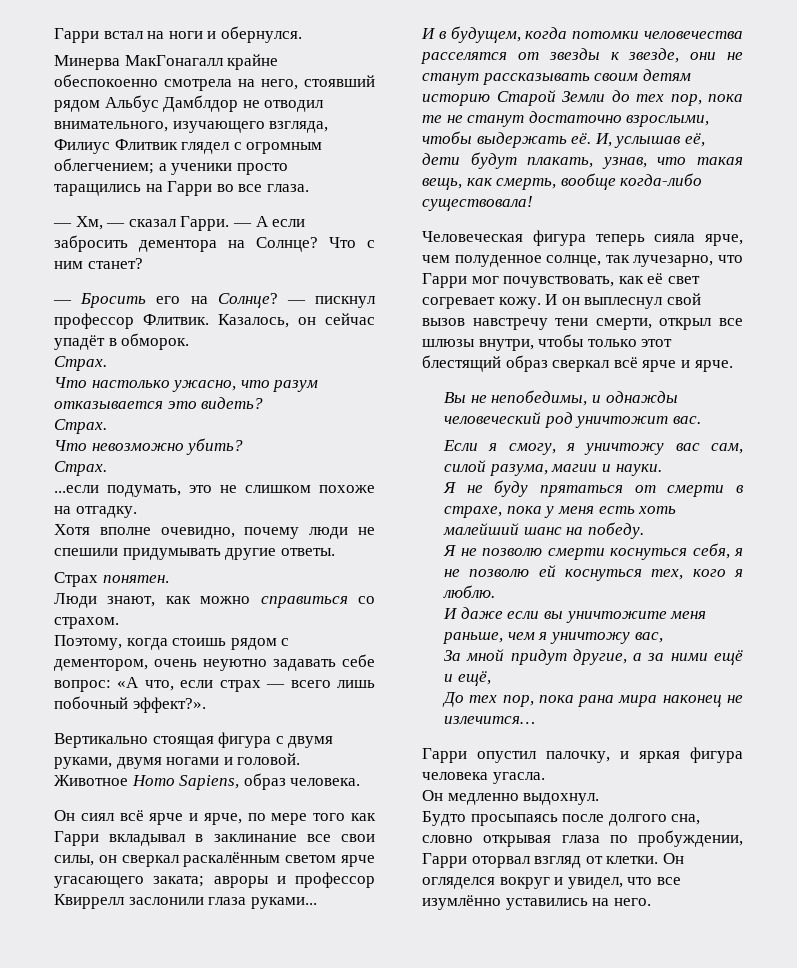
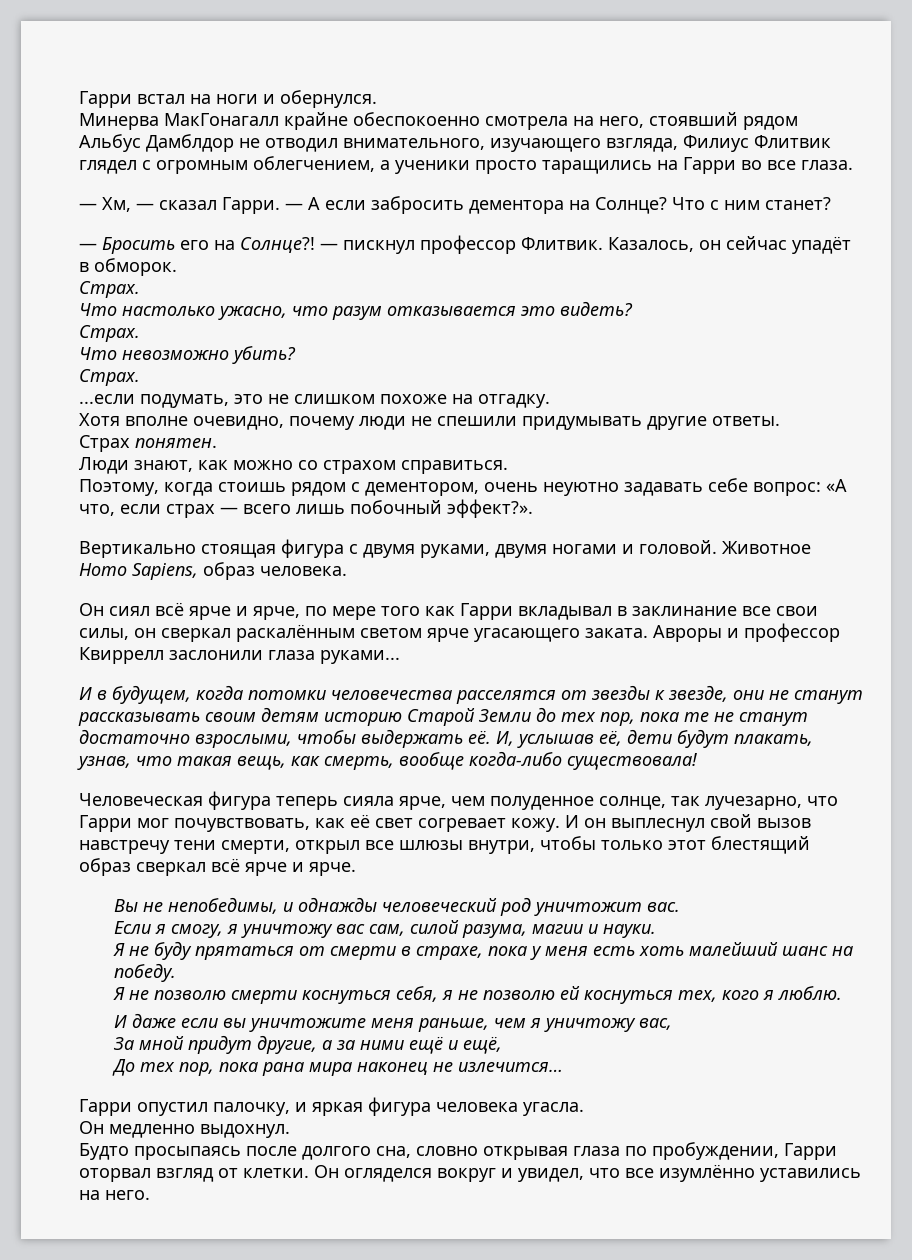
[54,158,154,174] облегчением; -> [253,156,375,172] облегчением,
[217,293,278,308] Солнце? -> [240,237,315,253] Солнце?!
[260,596,375,608] [54,617,119,629] справиться со страхом. -> [298,460,508,474] со страхом справиться.
[153,876,269,888] заката; авроры -> [585,625,722,642] заката. Авроры

